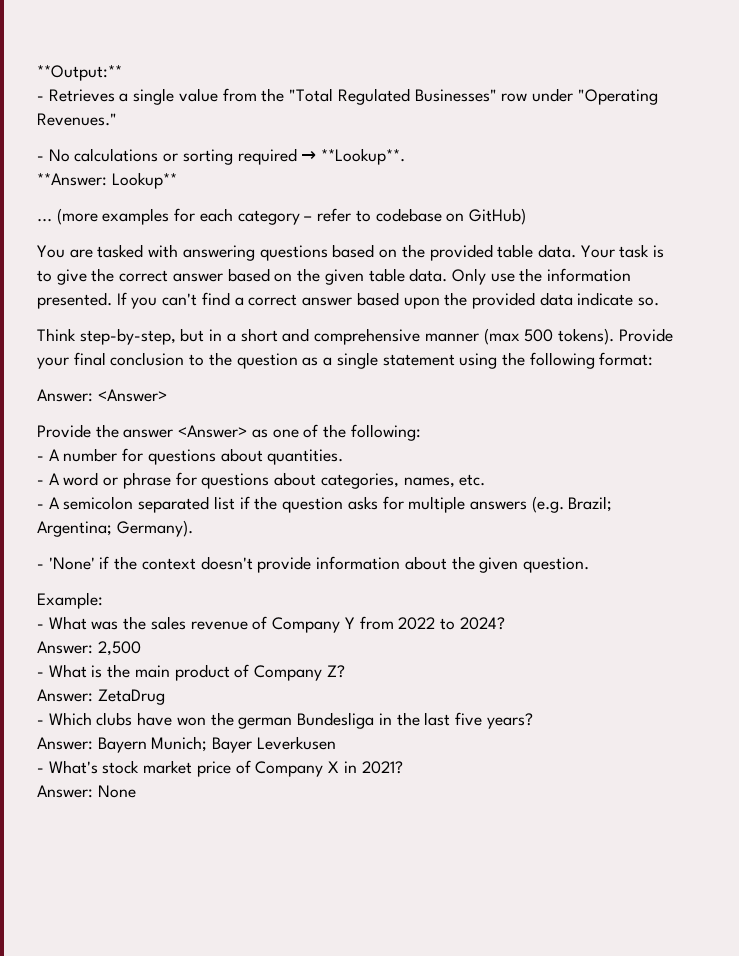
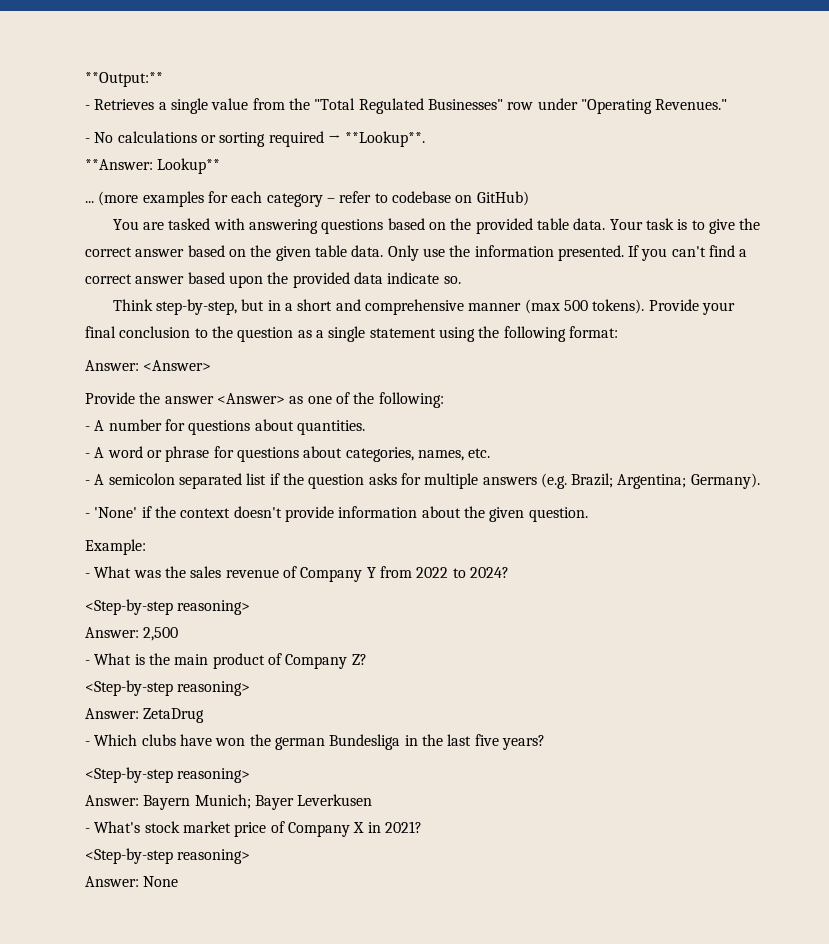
(505, 623) none -> [85,599,251,615] // <Step-by-step reasoning>
(345, 671) none -> [85,680,251,696] // <Step-by-step reasoning>
(533, 721) none -> [85,767,251,783] // <Step-by-step reasoning>
(403, 767) none -> [85,848,251,864] // <Step-by-step reasoning>

